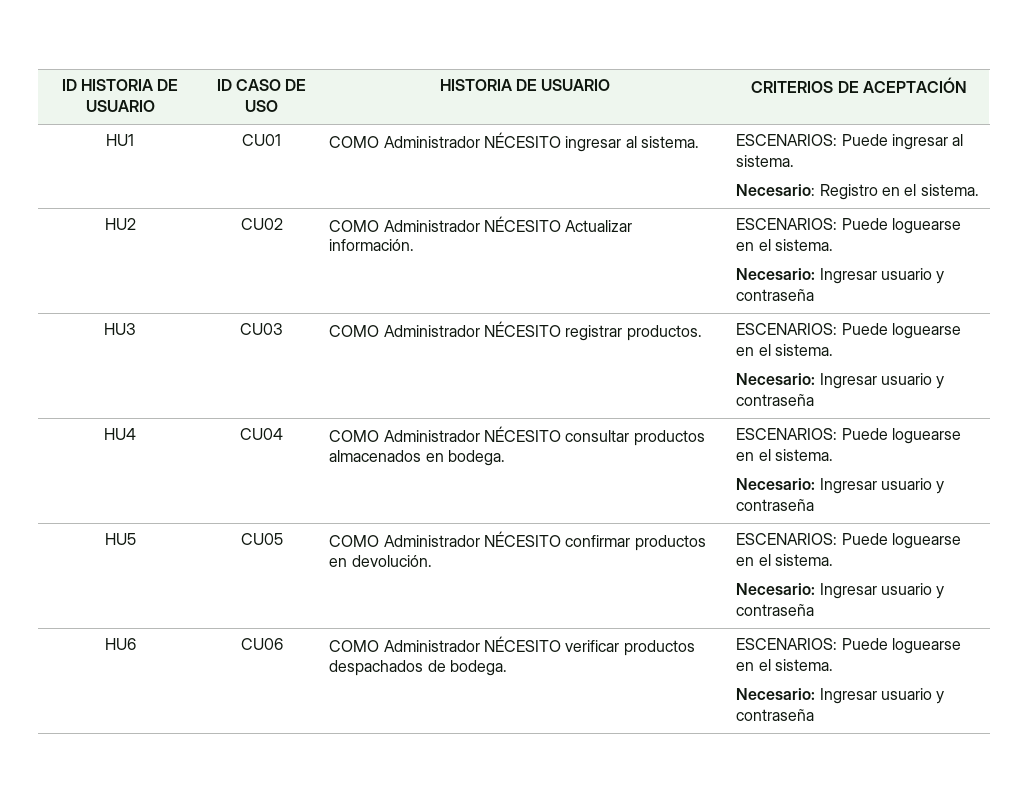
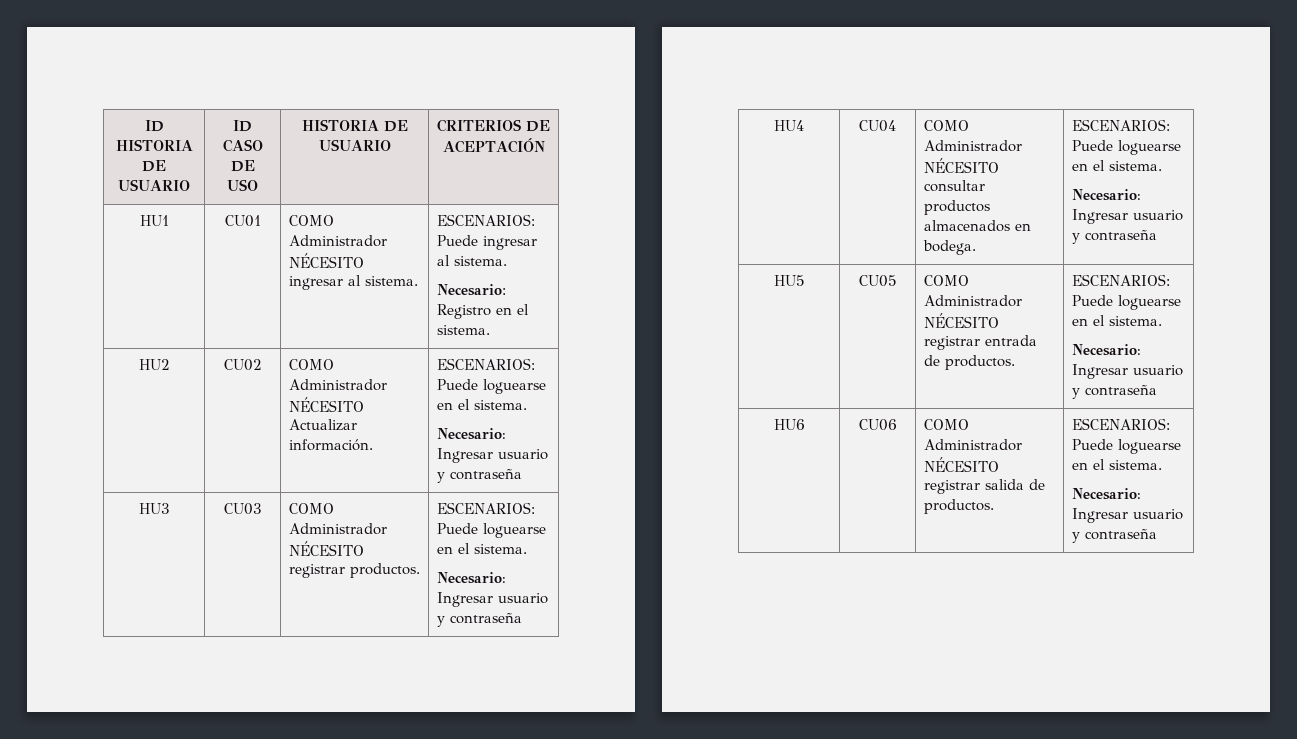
[565,535,706,551] [329,555,432,567] confirmar productos en devolución. -> [923,335,1037,350] [923,355,1015,370] registrar entrada de productos.
[565,640,695,656] [329,660,507,676] verificar productos despachados de bodega. -> [923,479,1045,494] [923,499,994,514] registrar salida de productos.

